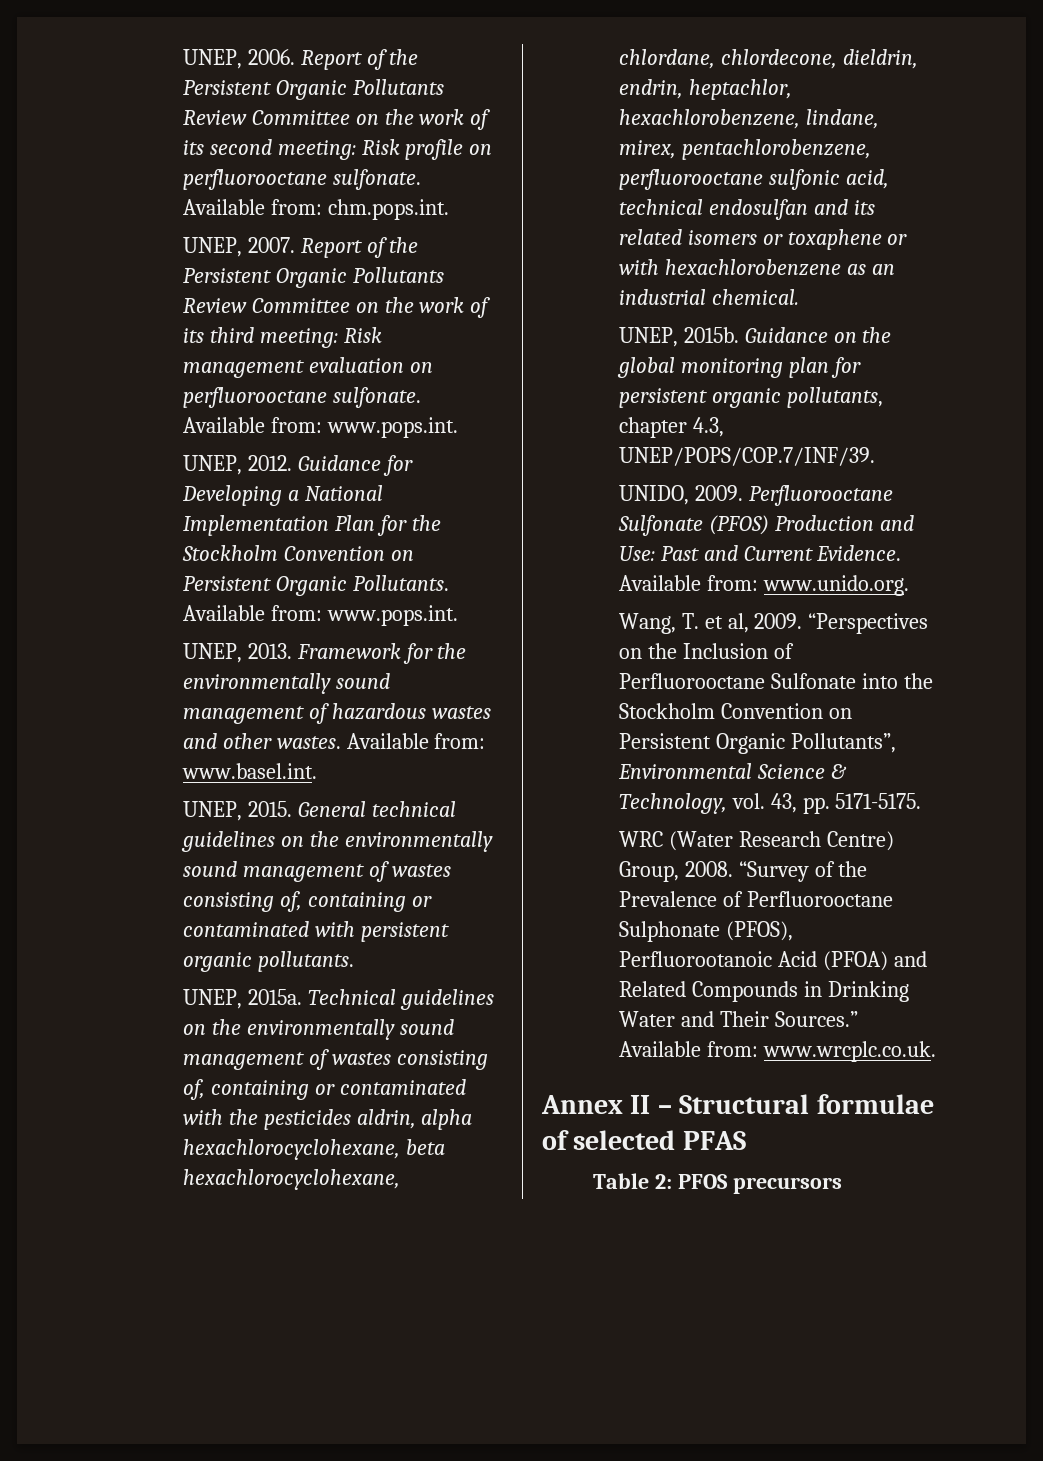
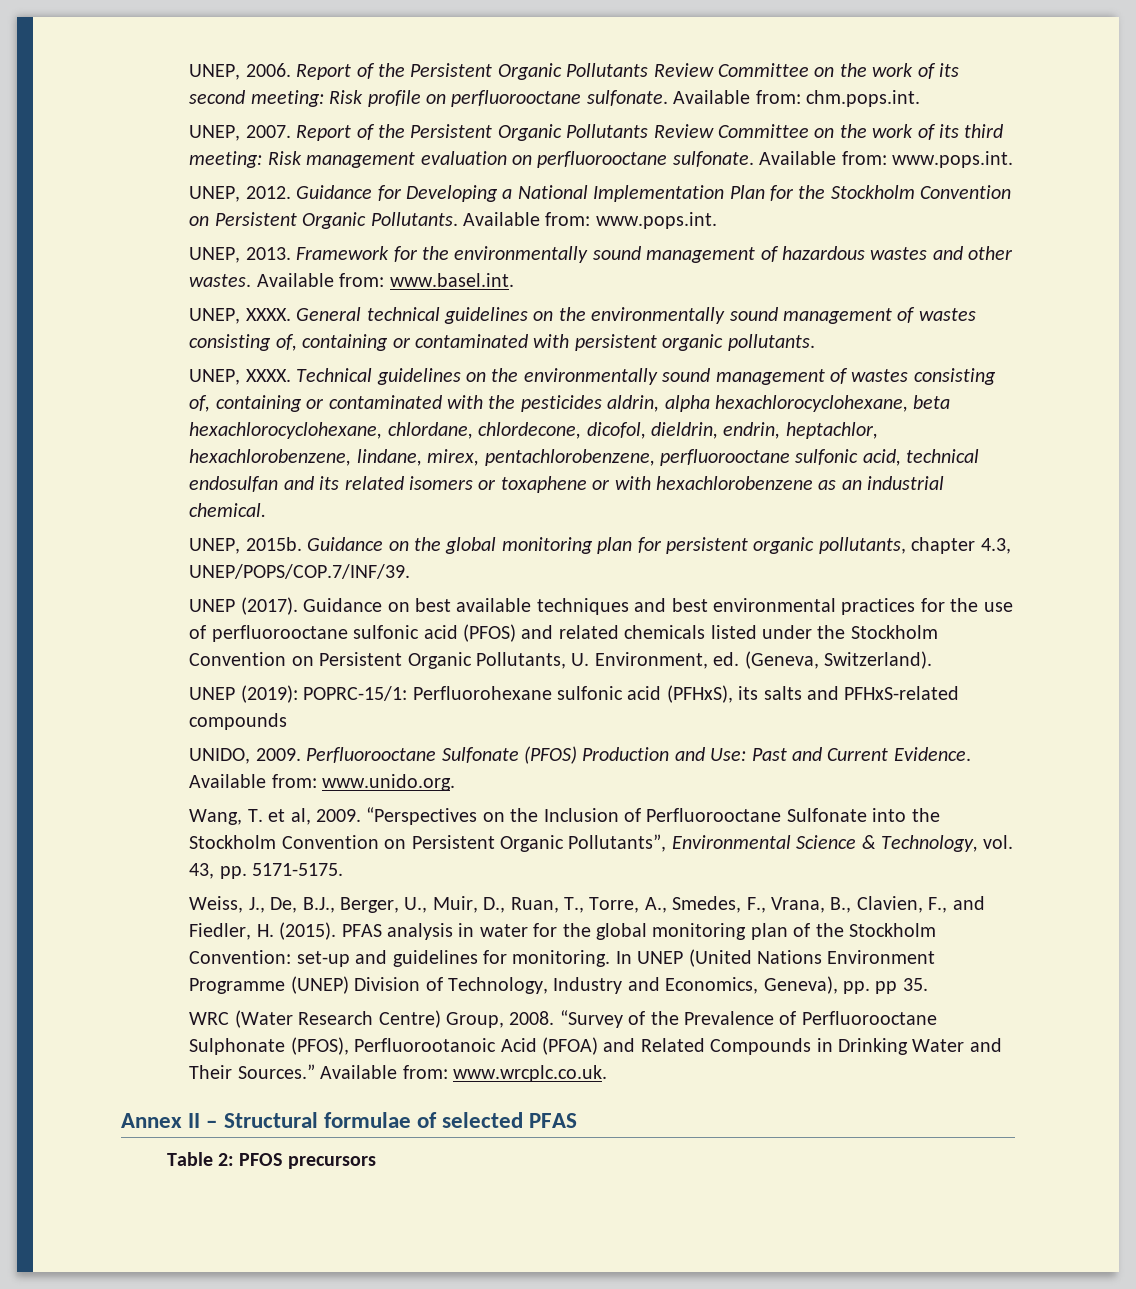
[247,801,292,817] 2015. -> [245,308,291,321] XXXX.
[247,989,302,1005] 2015a. -> [245,369,291,382] XXXX.
(837, 59) none -> [586,422,646,439] dicofol,
(875, 456) none -> [189,597,1013,615] [189,624,938,642] [189,651,932,669] [189,685,960,703] [189,713,288,730] // UNEP (2017). Guidance on best available techniques and best environmental practices for the use of perfluorooctane sulfonic acid (PFOS) and related chemicals listed under the Stockholm Convention on Persistent Organic Pollutants, U. Environment, ed. (Geneva, Switzerland). // UNEP (2019): POPRC-15/1: Perfluorohexane sulfonic acid (PFHxS), its salts and PFHxS-related compounds
(922, 801) none -> [189,896,985,913] [189,922,936,940] [189,949,936,967] [189,976,928,994] // Weiss, J., De, B.J., Berger, U., Muir, D., Ruan, T., Torre, A., Smedes, F., Vrana, B., Clavien, F., and Fiedler, H. (2015). PFAS analysis in water for the global monitoring plan of the Stockholm Convention: set-up and guidelines for monitoring. In UNEP (United Nations Environment Programme (UNEP) Division of Technology, Industry and Economics, Geneva), pp. pp 35.

